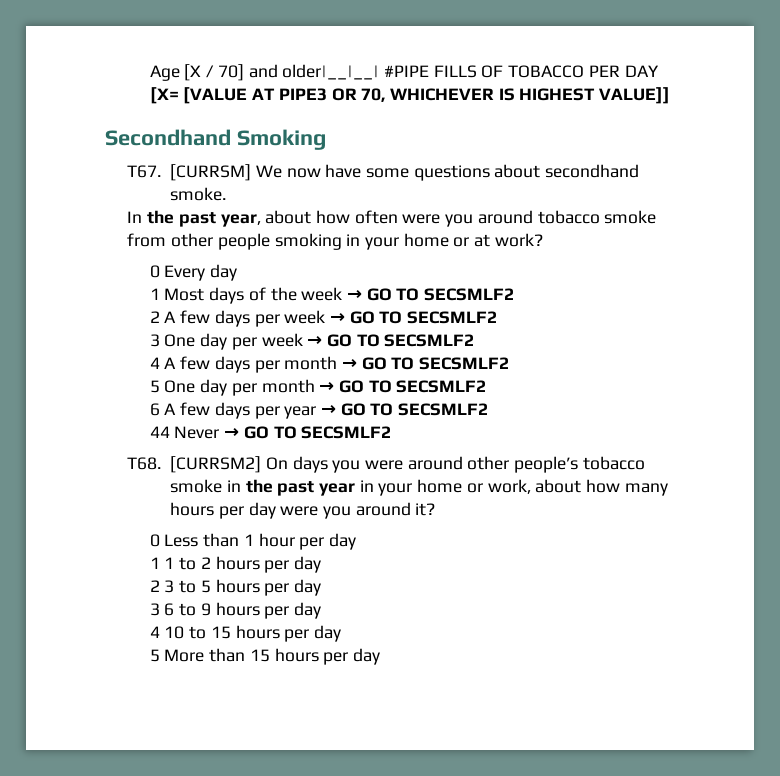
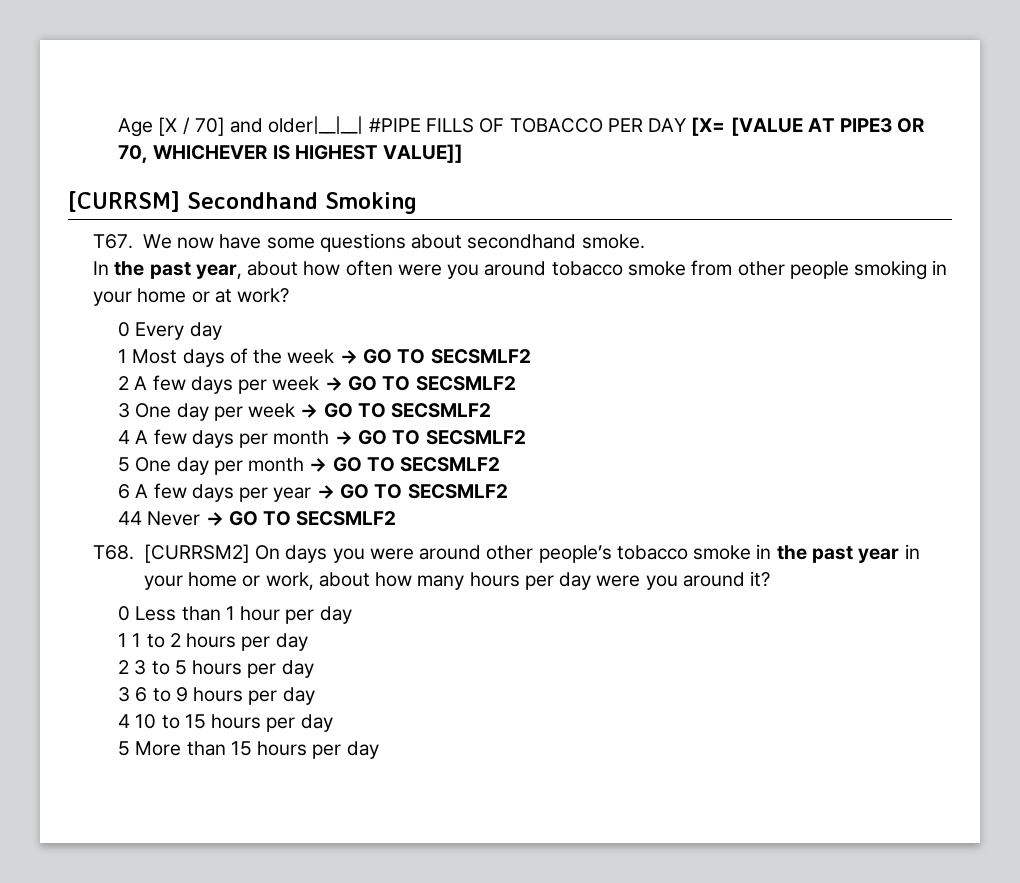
(671, 95) none -> [68,191,180,212] [CURRSM]
[170,164,252,181] [CURRSM] -> (134, 241) none

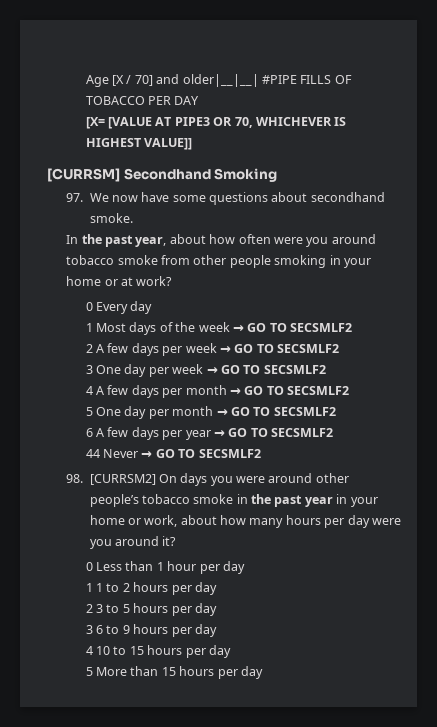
(688, 125) none -> (200, 100) //
[93,234,134,249] T67. -> [66,193,84,202] 97.
[93,545,135,560] T68. -> [66,474,84,483] 98.

